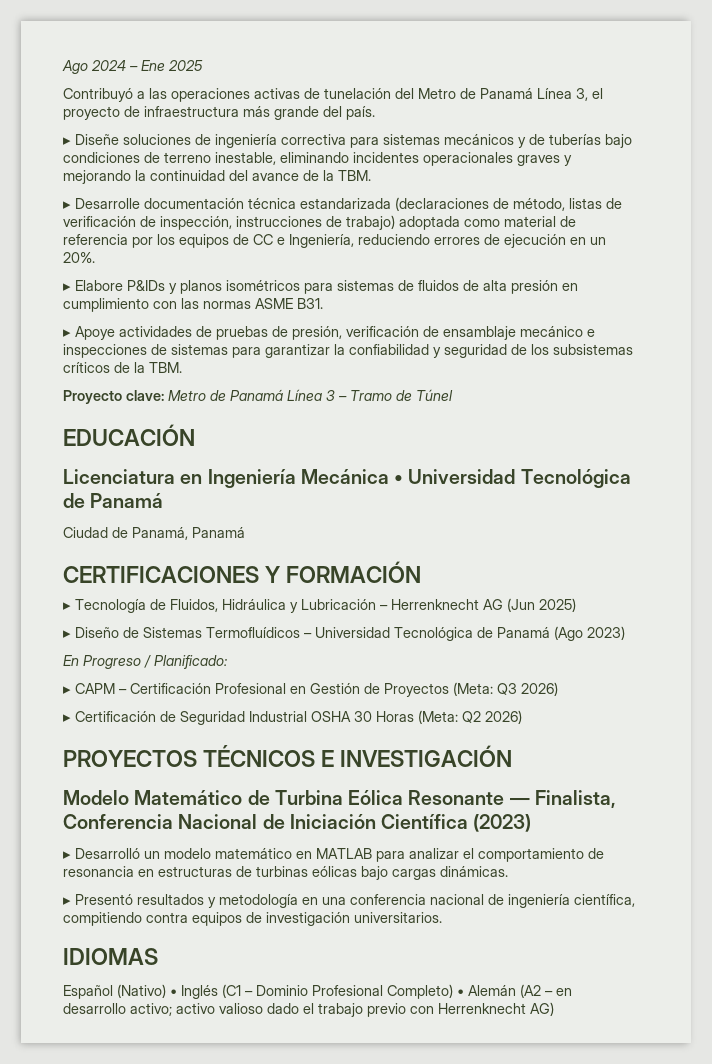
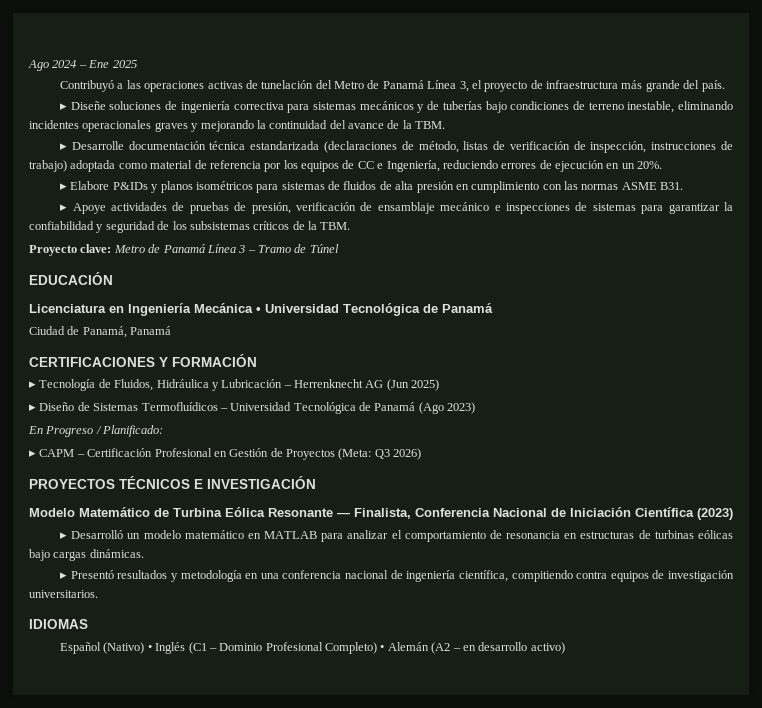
[63,710,522,725] // ▸ Certificación de Seguridad Industrial OSHA 30 Horas (Meta: Q2 2026) -> (422, 454) none
[130,1002,554,1017] activo; activo valioso dado el trabajo previo con Herrenknecht AG) -> [530,642,565,654] activo)

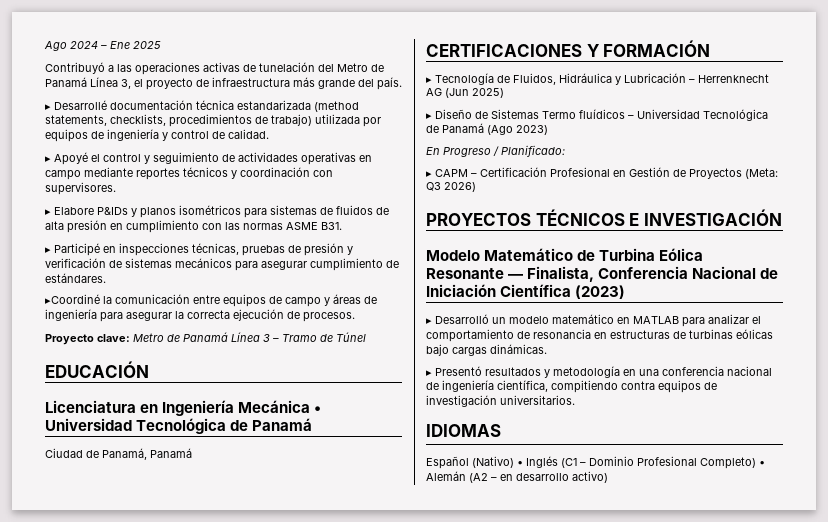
[70,101,734,113] [29,120,446,132] [60,141,733,153] [29,160,663,172] Diseñe soluciones de ingeniería correctiva para sistemas mecánicos y de tuberías bajo condiciones de terreno inestable, eliminando incidentes operacionales graves y mejorando la continuidad del avance de la TBM. // ▸ Desarrolle documentación técnica estandarizada (declaraciones de método, listas de verificación de inspección, instrucciones de trabajo) adoptada como material de referencia por los equipos de CC e Ingeniería, reduciendo errores de ejecución en un 20%. -> [54,100,359,112] [45,114,381,127] [45,129,269,142] [45,152,372,165] [45,167,333,180] [45,182,116,195] Desarrollé documentación técnica estandarizada (method statements, checklists, procedimientos de trabajo) utilizada por equipos de ingeniería y control de calidad. // ▸ Apoyé el control y seguimiento de actividades operativas en campo mediante reportes técnicos y coordinación con supervisores.
[72,202,734,214] [29,221,351,233] Apoye actividades de pruebas de presión, verificación de ensamblaje mecánico e inspecciones de sistemas para garantizar la confiabilidad y seguridad de los subsistemas críticos de la TBM. -> [54,243,353,256] [45,258,399,271] [45,273,106,283] [45,294,377,307] [45,309,355,322] Participé en inspecciones técnicas, pruebas de presión y verificación de sistemas mecánicos para asegurar cumplimiento de estándares. // ▸Coordiné la comunicación entre equipos de campo y áreas de ingeniería para asegurar la correcta ejecución de procesos.
[141,402,218,411] Termofluídicos -> [542,109,625,119] Termo fluídicos

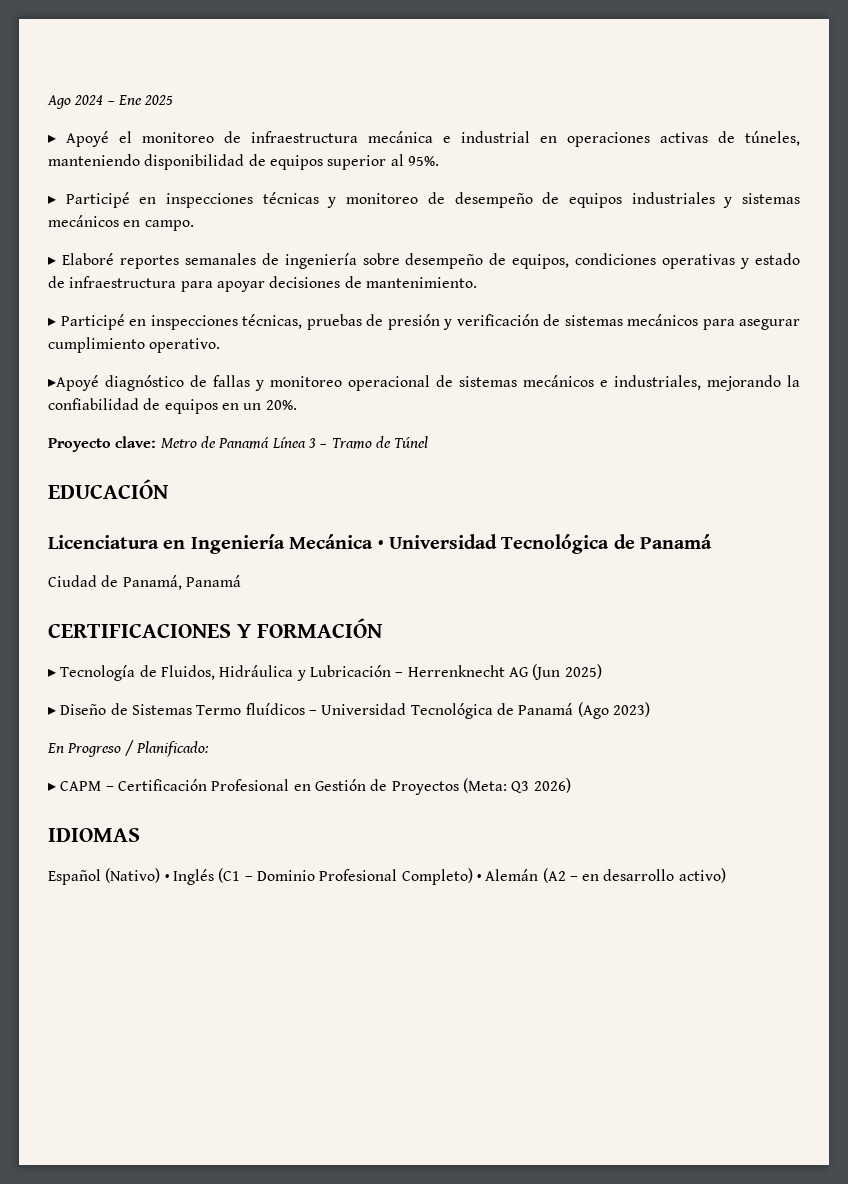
[45,62,384,75] [45,77,402,90] [45,100,359,112] [45,114,381,127] [45,129,269,142] [45,152,372,165] [45,167,333,180] [45,182,116,195] [45,205,389,218] [45,220,342,233] Contribuyó a las operaciones activas de tunelación del Metro de Panamá Línea 3, el proyecto de infraestructura más grande del país. // ▸ Desarrollé documentación técnica estandarizada (method statements, checklists, procedimientos de trabajo) utilizada por equipos de ingeniería y control de calidad. // ▸ Apoyé el control y seguimiento de actividades operativas en campo mediante reportes técnicos y coordinación con supervisores. // ▸ Elabore P&IDs y planos isométricos para sistemas de fluidos de alta presión en cumplimiento con las normas ASME B31. -> [48,131,800,147] [48,154,439,170] [48,192,801,208] [48,215,194,231] [48,253,800,269] [48,276,477,292] ▸ Apoyé el monitoreo de infraestructura mecánica e industrial en operaciones activas de túneles, manteniendo disponibilidad de equipos superior al 95%. // ▸ Participé en inspecciones técnicas y monitoreo de desempeño de equipos industriales y sistemas mecánicos en campo. // ▸ Elaboré reportes semanales de ingeniería sobre desempeño de equipos, condiciones operativas y estado de infraestructura para apoyar decisiones de mantenimiento.
[386,260,399,268] [45,273,106,283] [45,294,377,307] [45,309,355,322] de estándares. // ▸Coordiné la comunicación entre equipos de campo y áreas de ingeniería para asegurar la correcta ejecución de procesos. -> [149,338,221,353] [48,375,800,391] [48,398,297,414] operativo. // ▸Apoyé diagnóstico de fallas y monitoreo operacional de sistemas mecánicos e industriales, mejorando la confiabilidad de equipos en un 20%.
[426,209,782,226] [426,248,704,261] [426,266,779,282] [426,284,626,299] [426,314,761,327] [426,329,773,342] [426,344,547,356] [426,366,772,378] [426,380,717,393] [426,395,575,407] // PROYECTOS TÉCNICOS E INVESTIGACIÓN // Modelo Matemático de Turbina Eólica Resonante — Finalista, Conferencia Nacional de Iniciación Científica (2023) // ▸ Desarrolló un modelo matemático en MATLAB para analizar el comportamiento de resonancia en estructuras de turbinas eólicas bajo cargas dinámicas. // ▸ Presentó resultados y metodología en una conferencia nacional de ingeniería científica, compitiendo contra equipos de investigación universitarios. -> (571, 785) none

